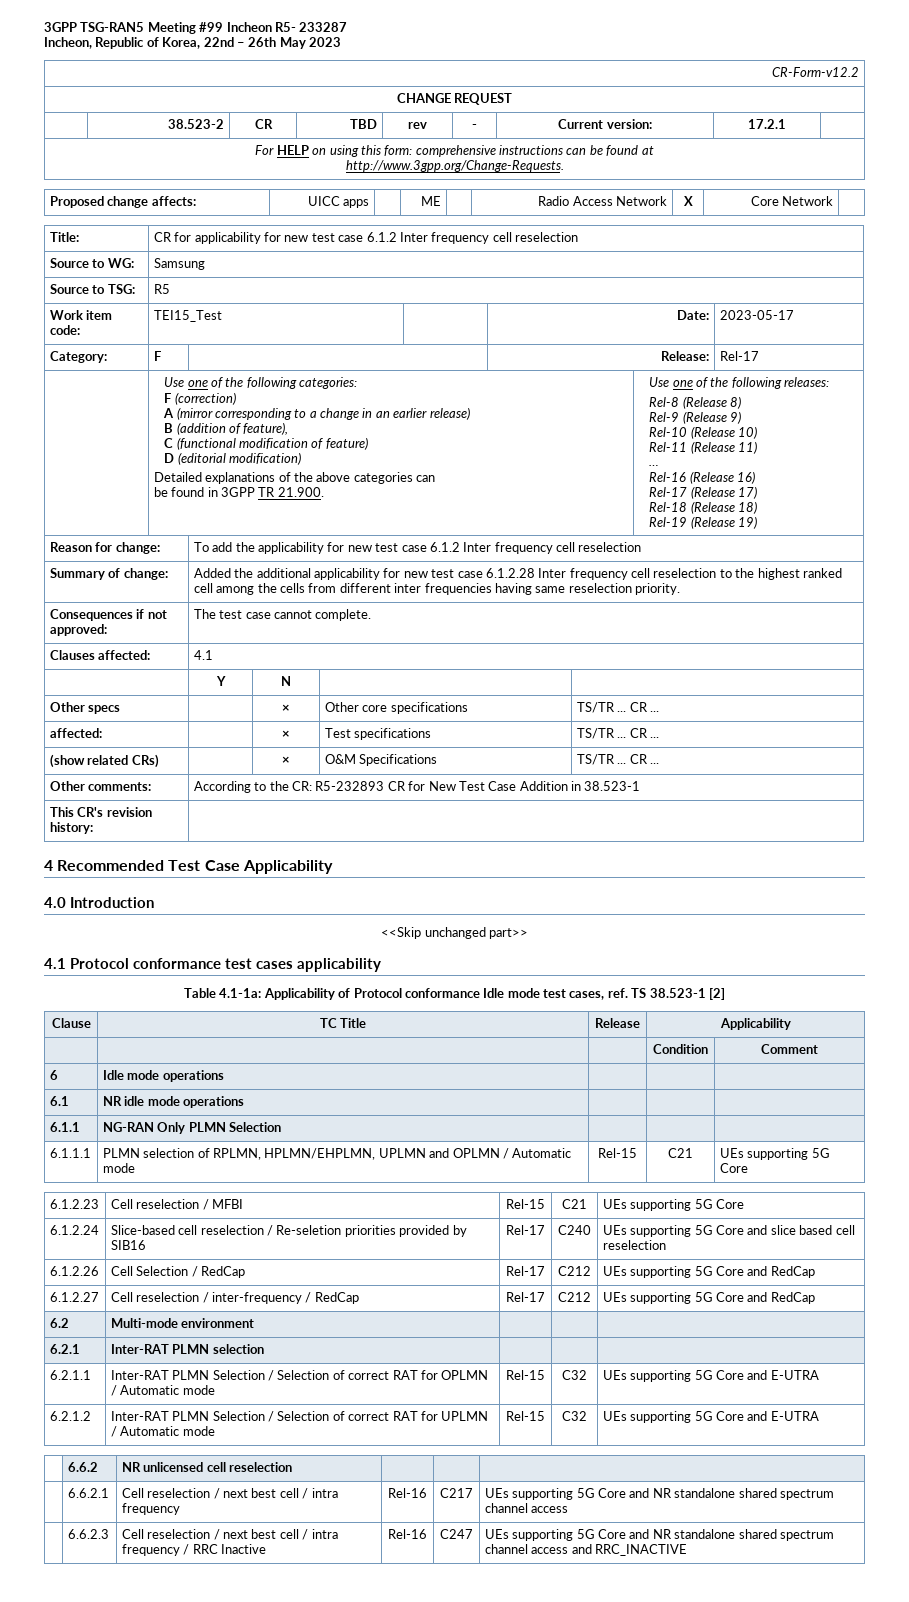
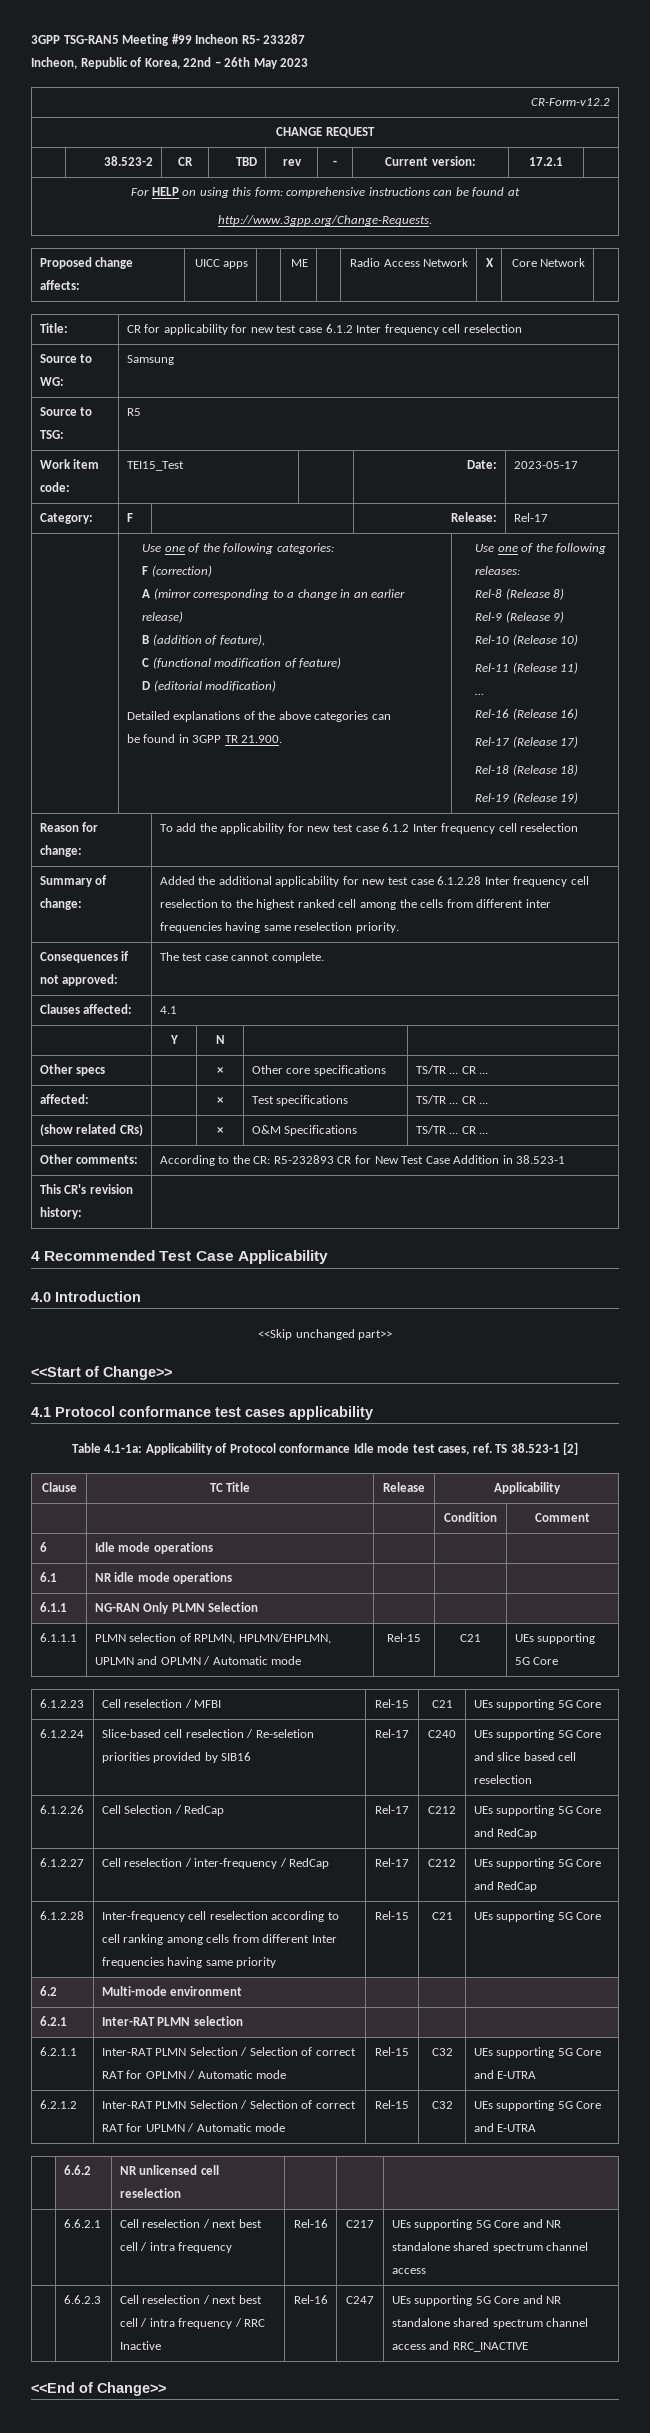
(528, 933) none -> [31,1366,172,1380] // <<Start of Change>>
(815, 1298) none -> [39,1911,84,1920] [101,1911,339,1922] [101,1934,337,1945] [101,1957,277,1968] [375,1911,409,1920] [431,1912,453,1920] [473,1911,602,1922] // 6.1.2.28 | Inter-frequency cell reselection according to cell ranking among cells from different Inter frequencies having same priority | Rel-15 | C21 | UEs supporting 5G Core
(688, 1550) none -> [31,2382,166,2396] // <<End of Change>>

